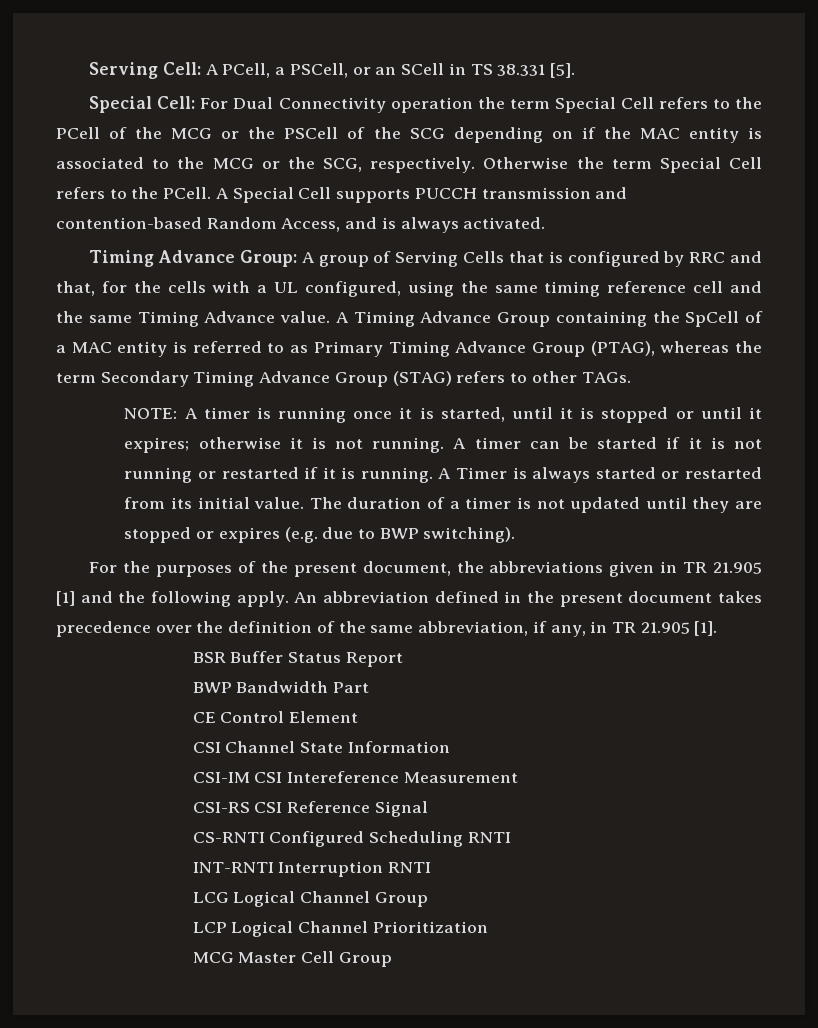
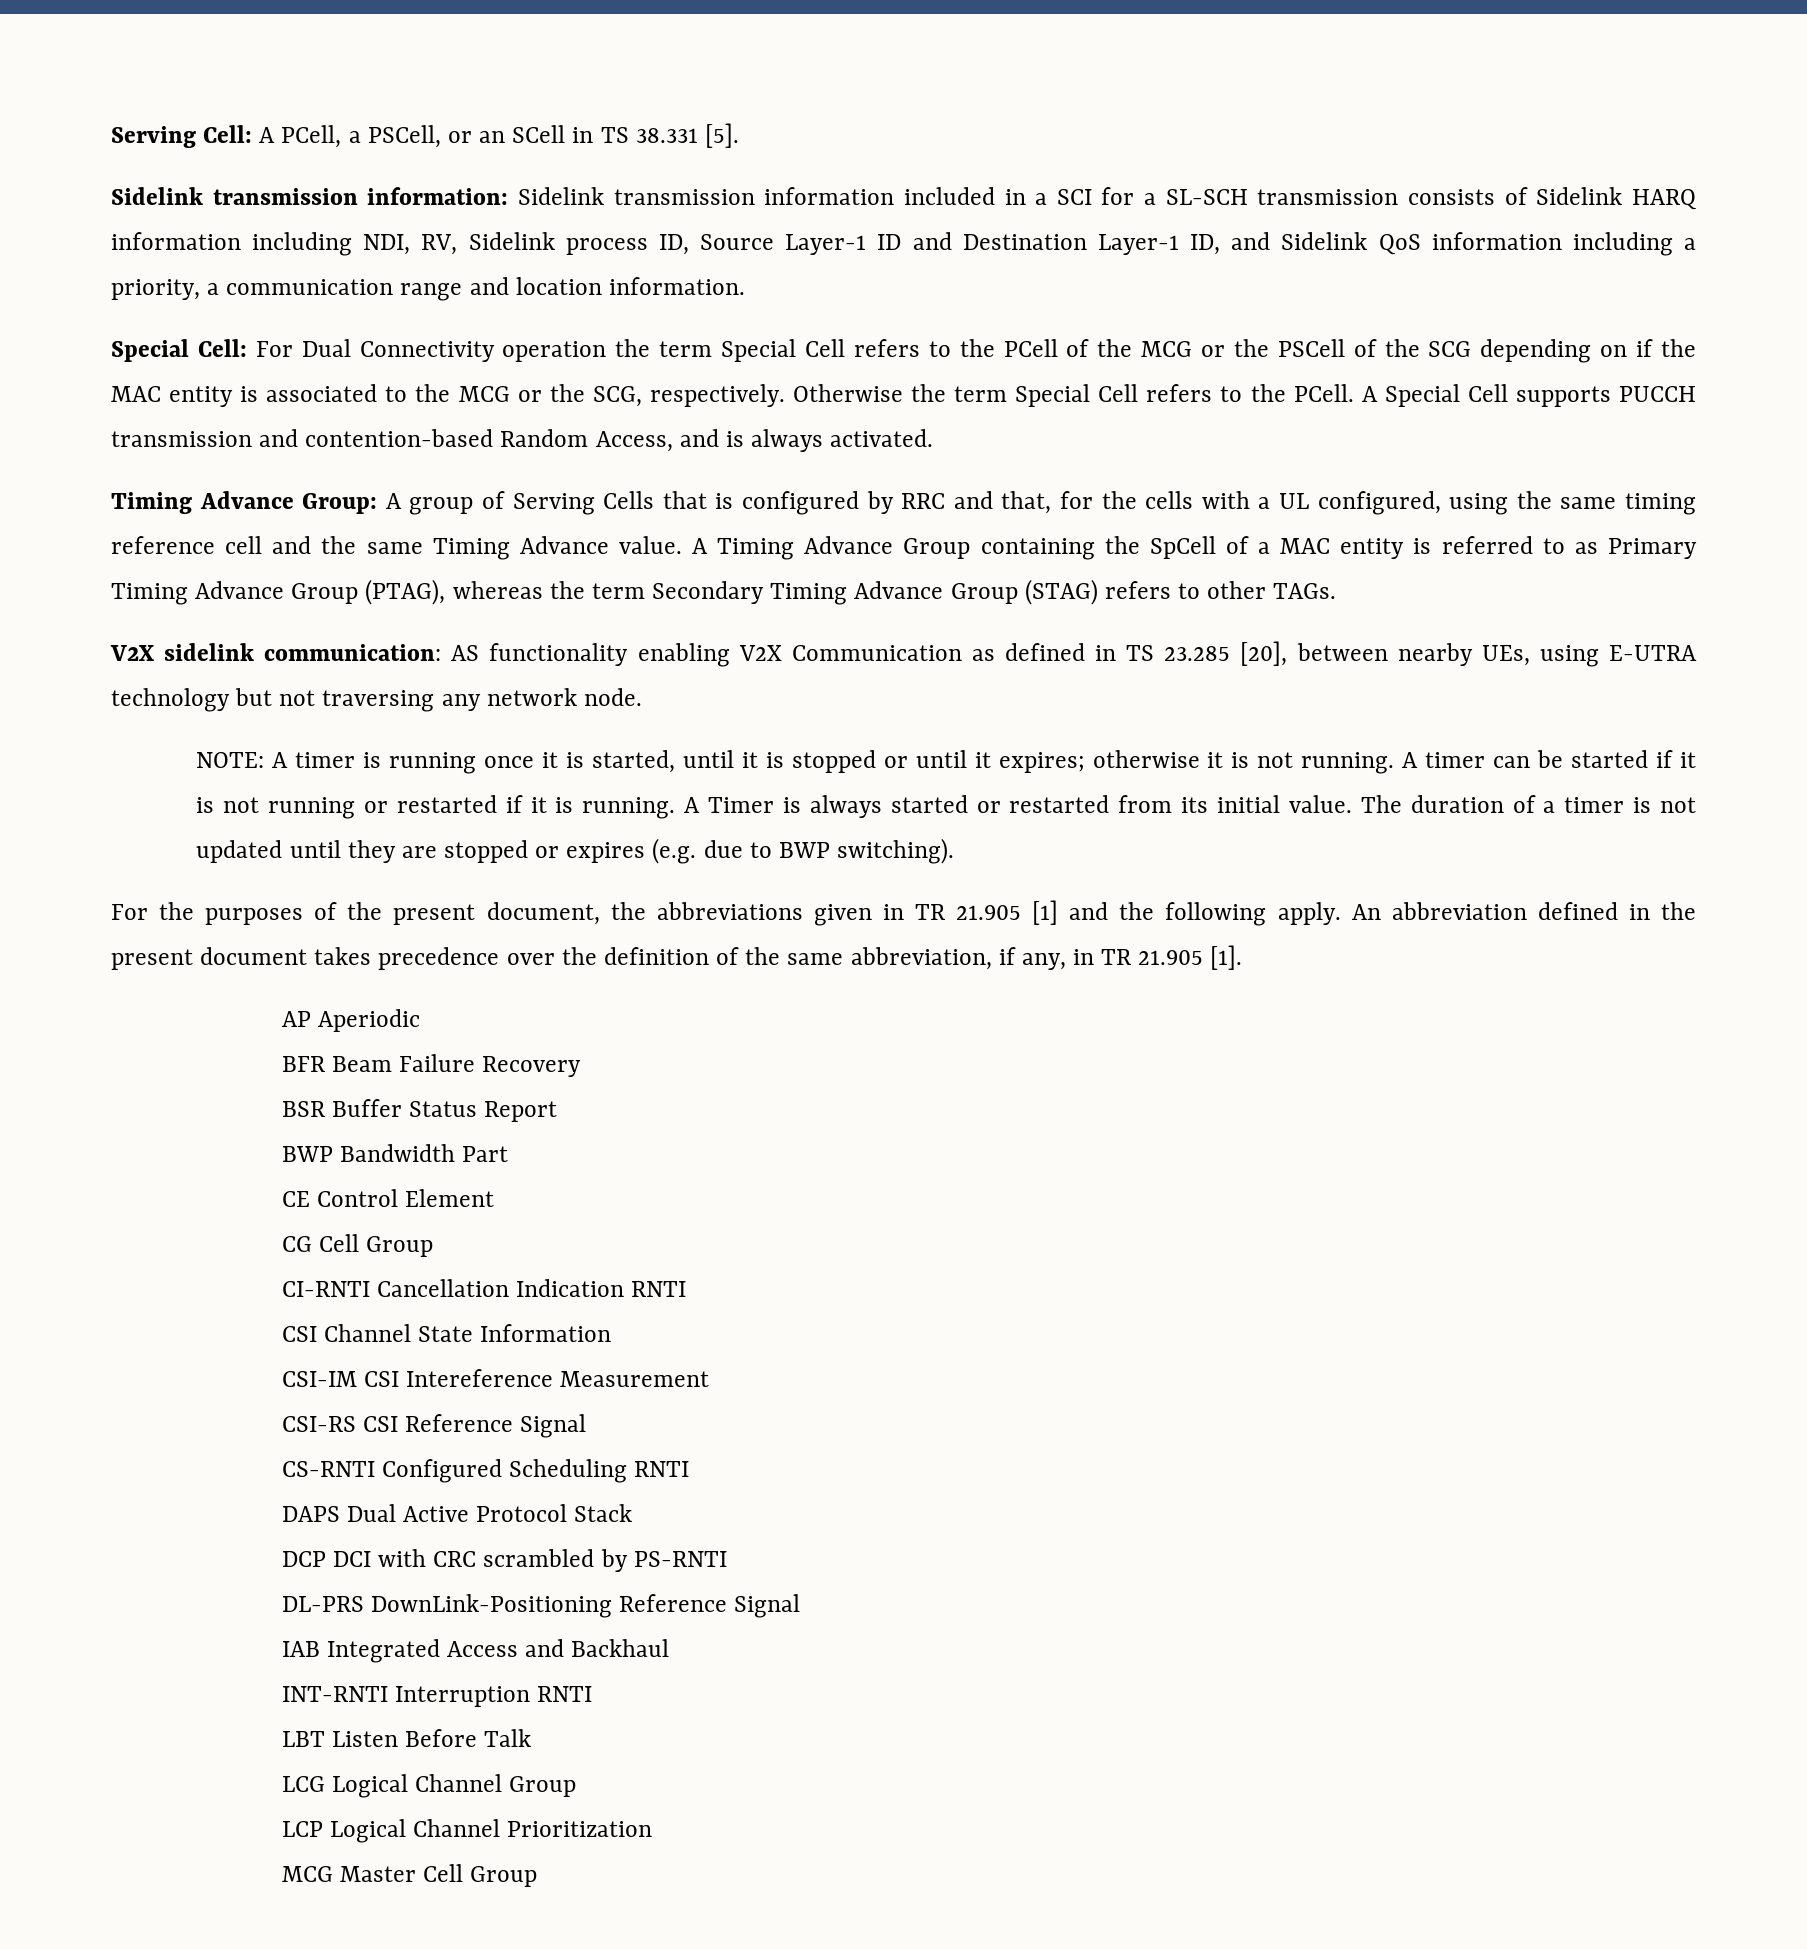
(575, 70) none -> [111,187,1698,210] [111,232,1696,256] [111,277,745,301] // Sidelink transmission information: Sidelink transmission information included in a SCI for a SL-SCH transmission consists of Sidelink HARQ information including NDI, RV, Sidelink process ID, Source Layer-1 ID and Destination Layer-1 ID, and Sidelink QoS information including a priority, a communication range and location information.
(631, 377) none -> [110,641,1697,667] [111,688,642,712] // V2X sidelink communication: AS functionality enabling V2X Communication as defined in TS 23.285 [20], between nearby UEs, using E-UTRA technology but not traversing any network node.
(718, 628) none -> [281,1009,420,1032] [281,1054,582,1077] // AP Aperiodic // BFR Beam Failure Recovery
(359, 717) none -> [281,1234,434,1257] [281,1279,687,1297] // CG Cell Group // CI-RNTI Cancellation Indication RNTI
(511, 837) none -> [281,1504,633,1522] [281,1549,727,1572] [281,1594,801,1618] [281,1639,670,1663] // DAPS Dual Active Protocol Stack // DCP DCI with CRC scrambled by PS-RNTI // DL-PRS DownLink-Positioning Reference Signal // IAB Integrated Access and Backhaul
(432, 867) none -> [281,1729,532,1747] // LBT Listen Before Talk

